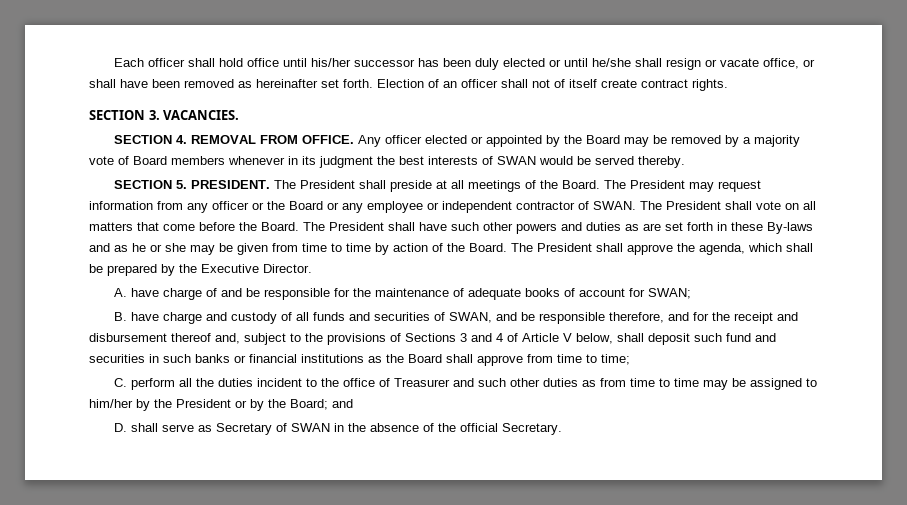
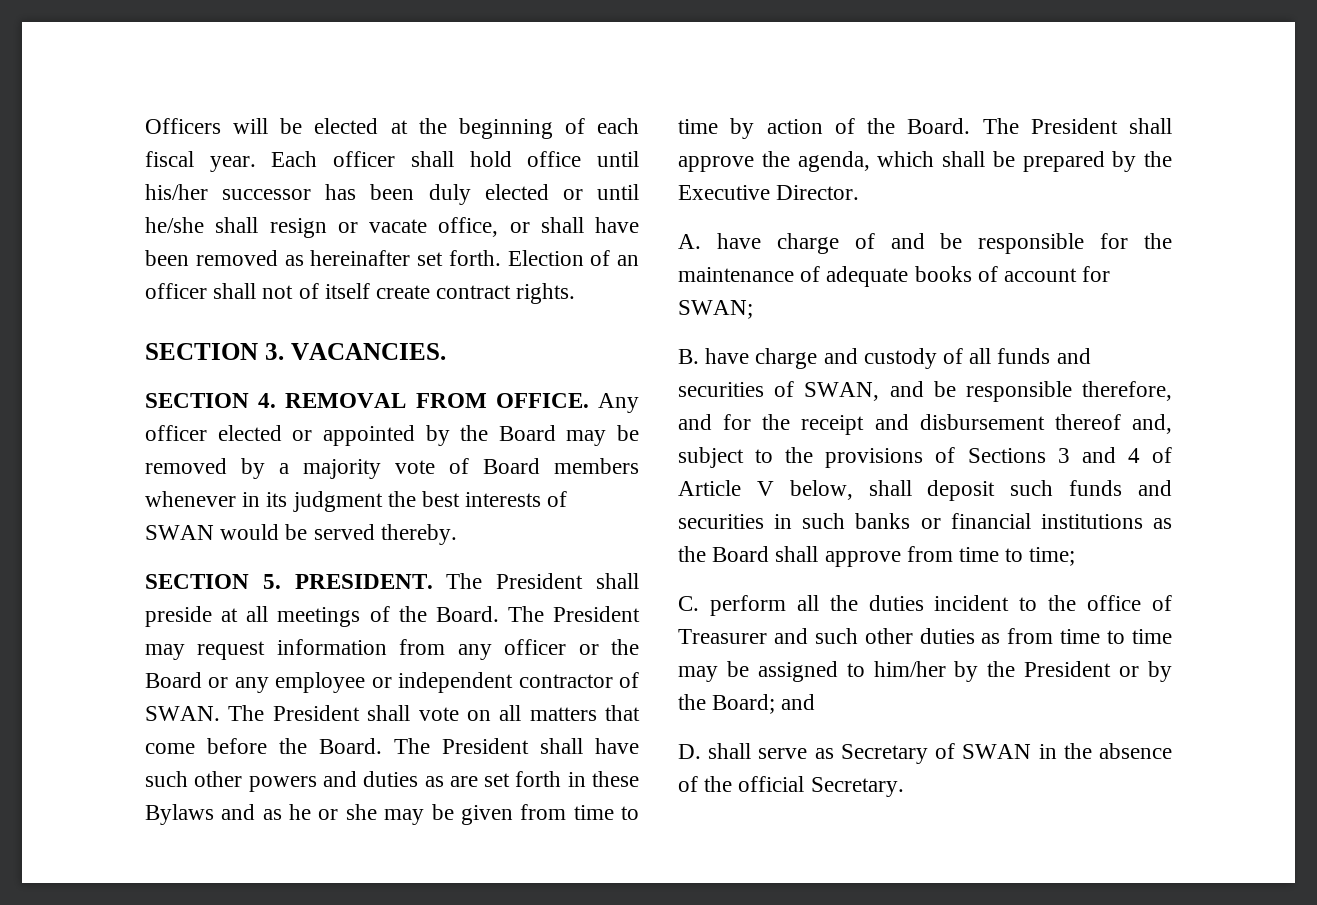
(114, 62) none -> [145,118,639,139] [145,151,256,172] Officers will be elected at the beginning of each fiscal year.
[767,222,813,234] By-laws -> [145,804,214,825] Bylaws
[726,333,751,342] fund -> [1069,480,1123,496] funds

